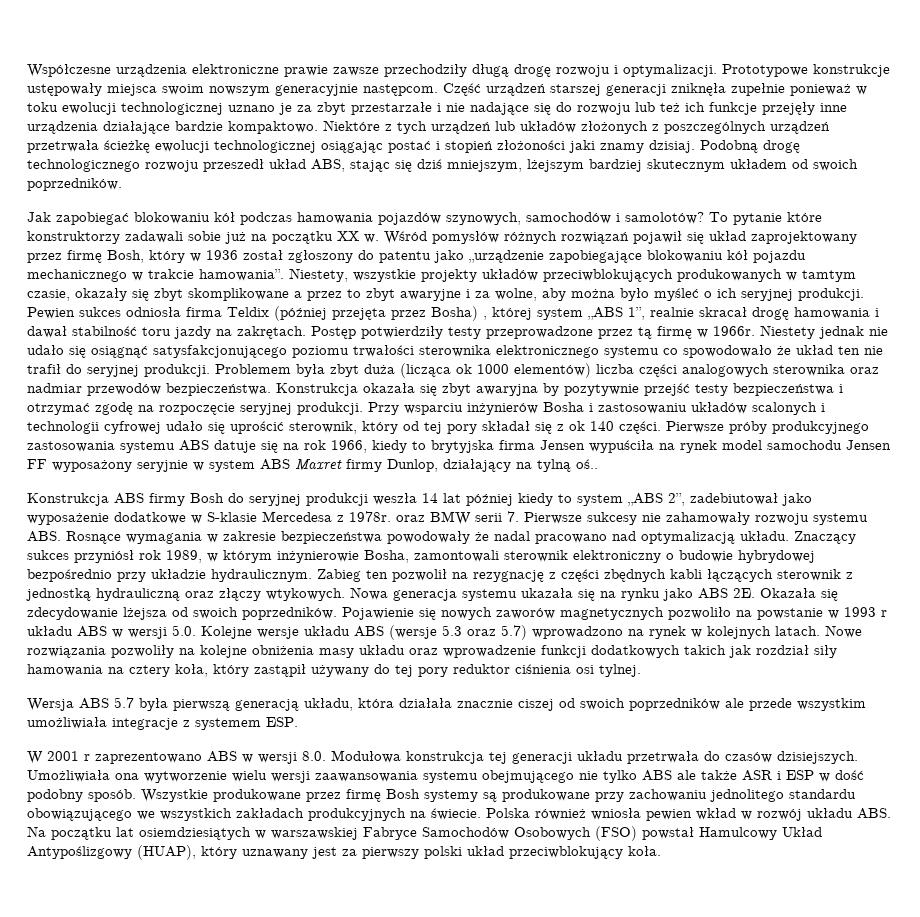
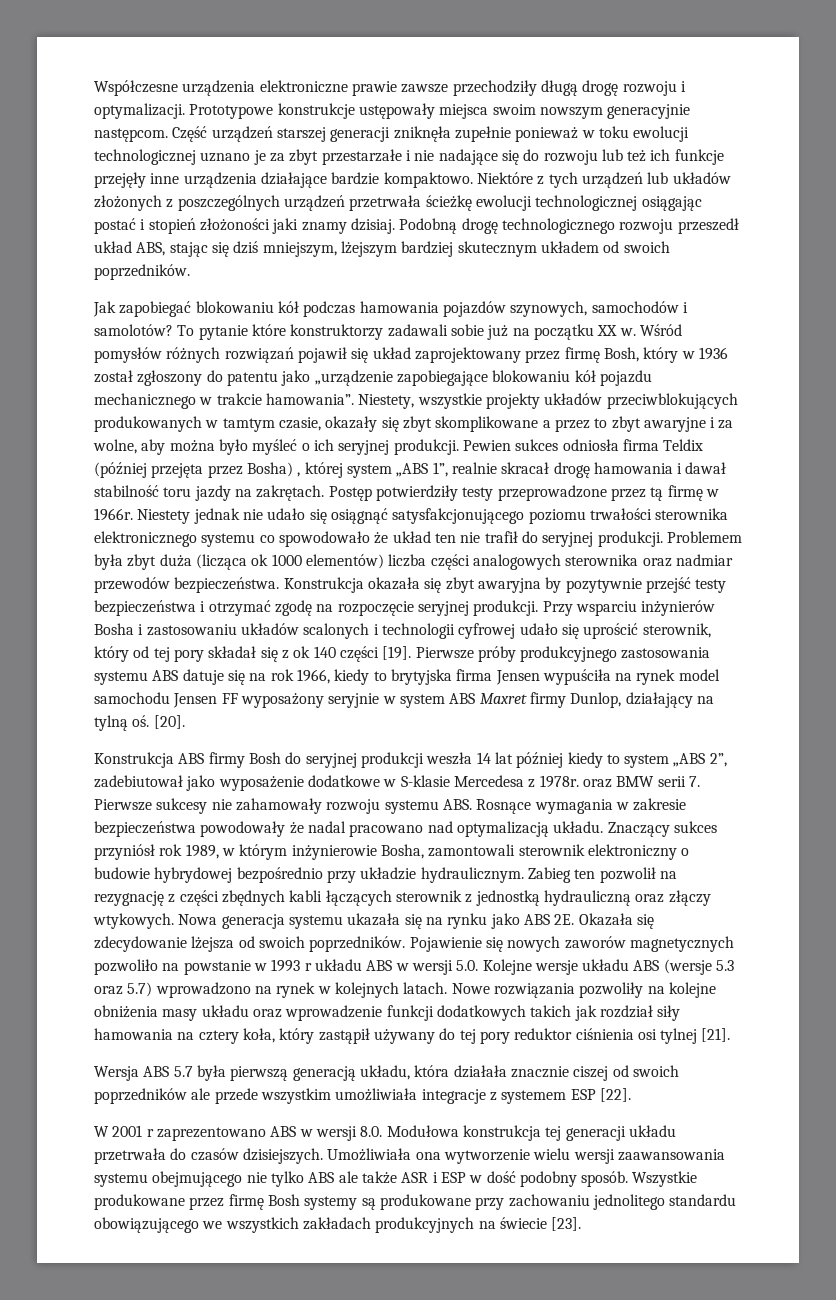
[619,421,661,434] części. -> [339,646,412,662] części [19].
[576,459,598,469] oś.. -> [132,715,185,729] oś. [20].
[599,664,641,677] tylnej. -> [660,1028,731,1044] tylnej [21].
[266,717,298,727] ESP. -> [570,1088,631,1102] ESP [22].
[431,808,891,821] [27,826,822,841] [27,845,661,860] świecie. Polska również wniosła pewien wkład w rozwój układu ABS. Na początku lat osiemdziesiątych w warszawskiej Fabryce Samochodów Osobowych (FSO) powstał Hamulcowy Układ Antypoślizgowy (HUAP), który uznawany jest za pierwszy polski układ przeciwblokujący koła. -> [499,1217,582,1231] świecie [23].

